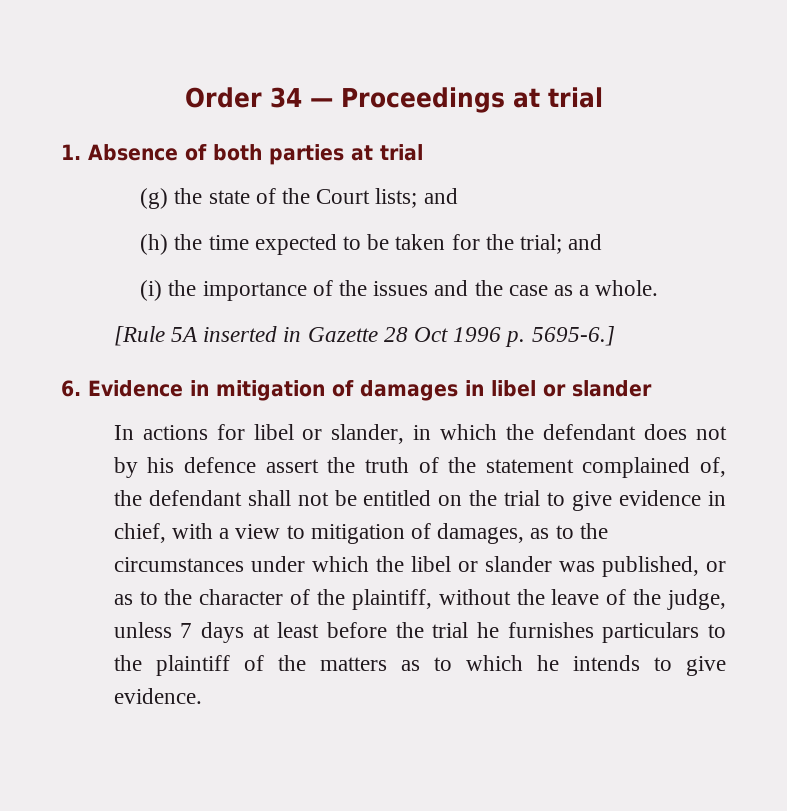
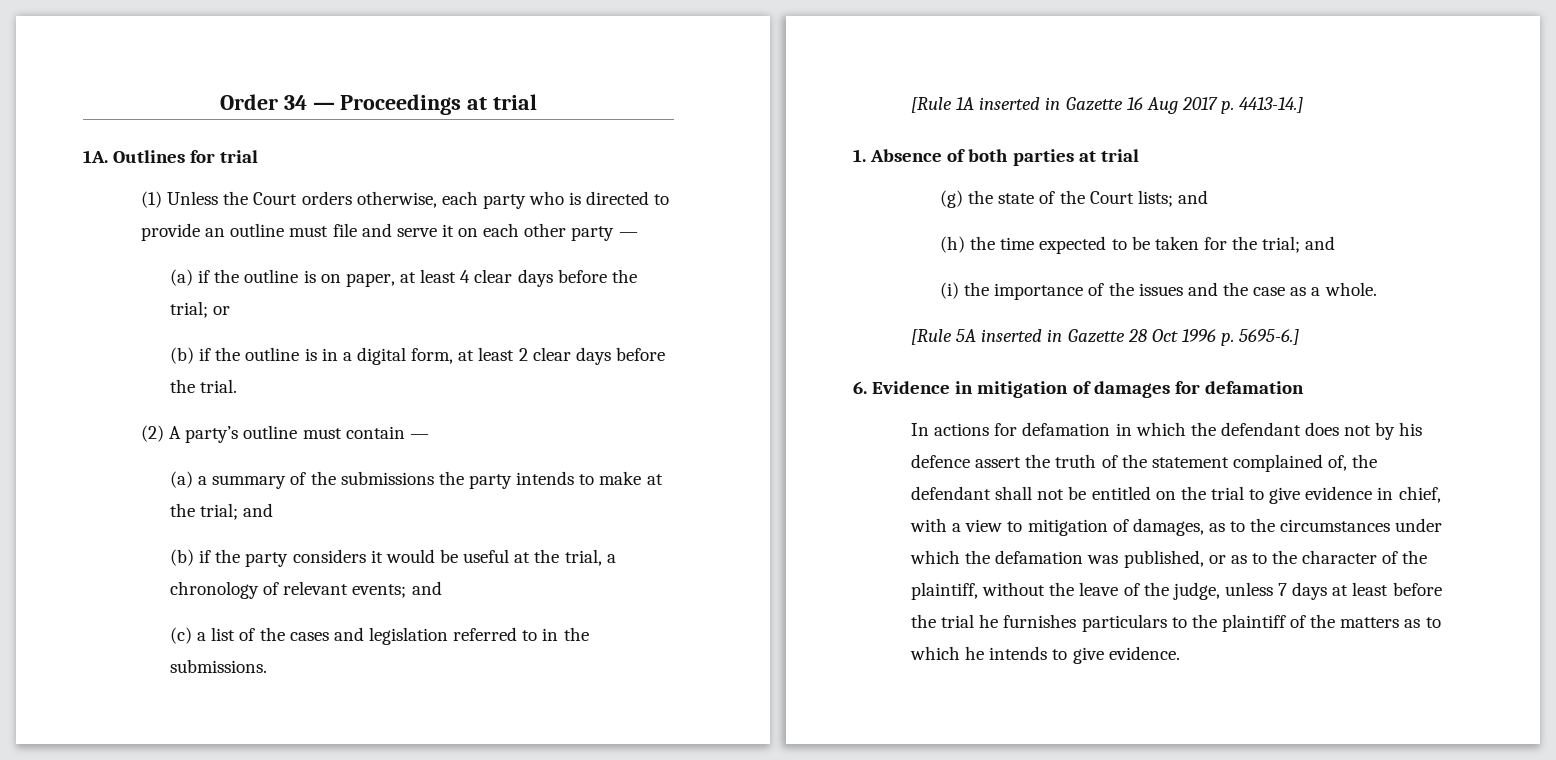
(603, 97) none -> [83,150,259,163] [141,191,670,209] [141,223,638,241] [170,269,637,287] [170,301,231,318] [170,347,665,365] [170,379,238,393] [141,425,429,443] [170,471,663,489] [170,503,274,520] [170,549,616,567] [170,581,442,599] [170,627,589,645] [170,659,268,673] [911,97,1304,114] // 1A. Outlines for trial // (1) Unless the Court orders otherwise, each party who is directed to provide an outline must file and serve it on each other party — // (a) if the outline is on paper, at least 4 clear days before the trial; or // (b) if the outline is in a digital form, at least 2 clear days before the trial. // (2) A party’s outline must contain — // (a) a summary of the submissions the party intends to make at the trial; and // (b) if the party considers it would be useful at the trial, a chronology of relevant events; and // (c) a list of the cases and legislation referred to in the submissions. // [Rule 1A inserted in Gazette 16 Aug 2017 p. 4413-14.]
[465,380,652,397] in libel or slander -> [1174,381,1304,394] for defamation
[253,424,405,444] libel or slander, -> [1022,422,1111,436] defamation
[410,556,552,572] libel or slander -> [995,550,1084,564] defamation

